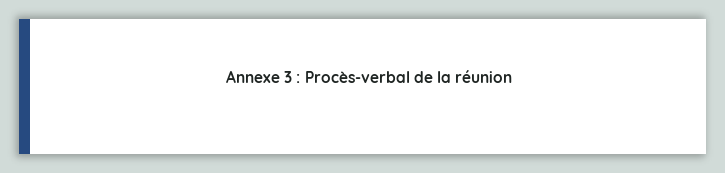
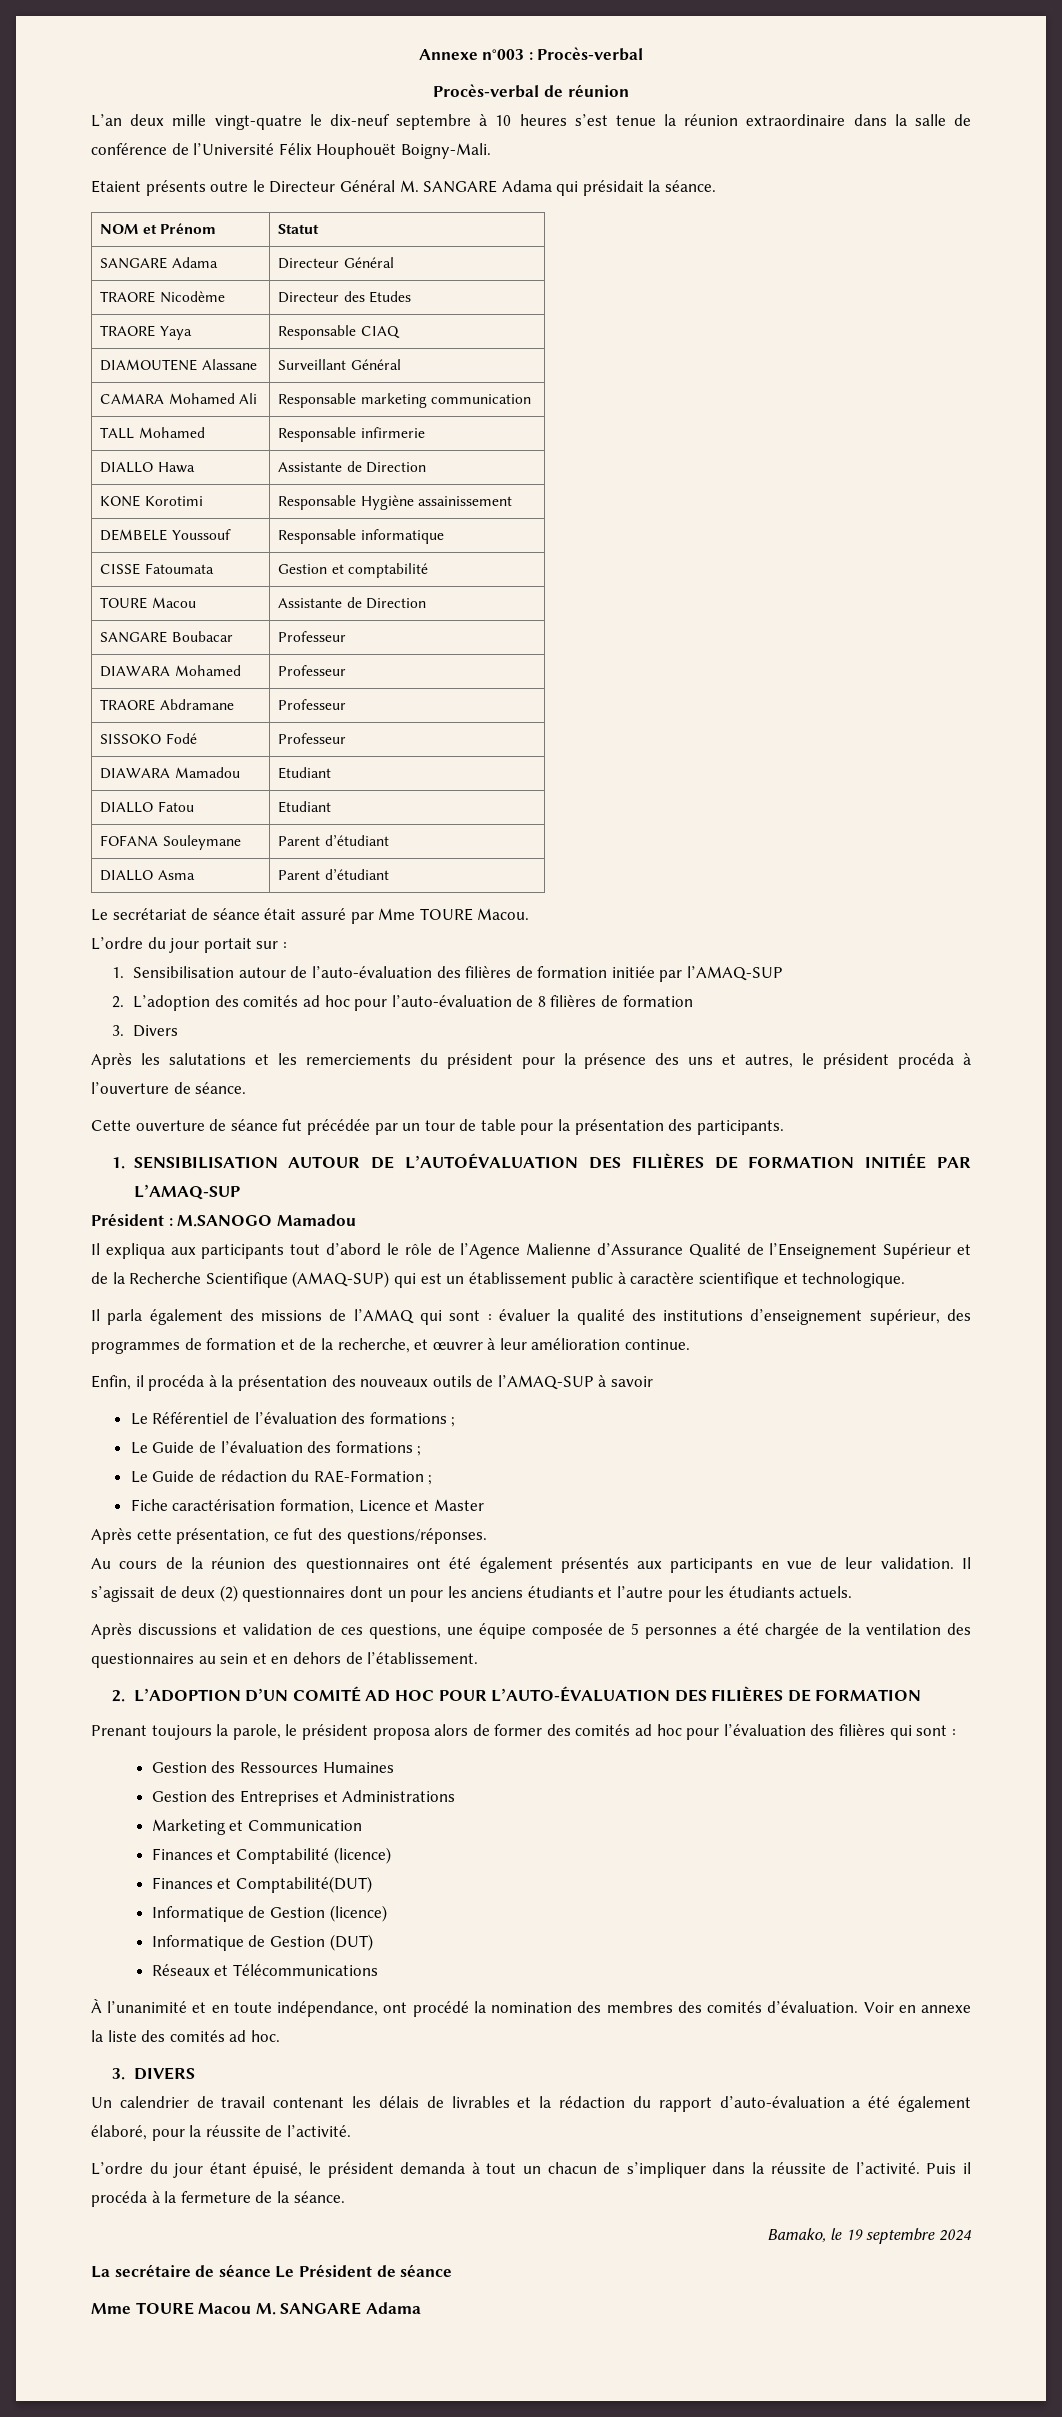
[284,71,293,83] 3 -> [482,49,525,60] n°003
[413,70,513,83] de la réunion -> [433,84,629,98] [91,114,971,130] [91,143,491,159] [91,180,717,196] [100,223,216,234] [278,224,320,234] [100,257,218,269] [278,257,394,269] [100,291,225,303] [278,291,411,303] [100,325,192,340] [278,325,400,340] [100,359,257,371] [278,359,401,370] [100,393,257,404] [278,393,531,408] [100,427,205,439] [278,427,425,442] [100,462,195,473] [278,461,426,473] [100,495,203,507] [278,495,512,510] [100,529,231,541] [278,529,444,544] [100,563,214,575] [278,563,428,578] [100,597,196,609] [278,597,426,609] [100,631,233,643] [278,631,347,642] [100,665,241,677] [278,665,347,676] [100,699,234,711] [278,699,347,710] [100,733,197,744] [278,733,347,744] [100,767,240,779] [278,767,332,779] [100,801,194,813] [278,801,332,813] [100,835,241,850] [278,835,389,846] [100,870,195,881] [278,869,389,880] [91,908,530,924] [91,937,287,953] [112,966,784,982] [112,995,693,1011] [112,1025,179,1037] [91,1053,972,1069] [91,1082,247,1094] [91,1119,784,1135] [112,1153,971,1169] [133,1184,240,1200] [91,1213,356,1227] [91,1243,971,1259] [91,1271,906,1288] [91,1309,971,1325] [91,1338,691,1354] [91,1375,654,1391] [130,1412,456,1427] [130,1441,422,1456] [130,1470,433,1485] [130,1499,484,1514] [91,1528,487,1544] [91,1557,972,1573] [91,1585,853,1602] [91,1623,971,1639] [91,1652,479,1668] [112,1686,922,1702] [91,1724,956,1740] [151,1761,394,1773] [151,1790,456,1806] [151,1819,363,1835] [151,1847,391,1864] [151,1876,373,1893] [151,1905,387,1922] [151,1934,373,1951] [151,1964,379,1976] [91,1998,972,2017] [91,2030,280,2042] [112,2067,195,2080] [91,2096,972,2112] [91,2125,351,2141] [91,2162,972,2178] [91,2191,345,2207] [766,2228,972,2244] [91,2264,453,2278] [91,2302,421,2315] // Procès-verbal de réunion // L’an deux mille vingt-quatre le dix-neuf septembre à 10 heures s’est tenue la réunion extraordinaire dans la salle de conférence de l’Université Félix Houphouët Boigny-Mali. // Etaient présents outre le Directeur Général M. SANGARE Adama qui présidait la séance. // NOM et Prénom | Statut // SANGARE Adama | Directeur Général // TRAORE Nicodème | Directeur des Etudes // TRAORE Yaya | Responsable CIAQ // DIAMOUTENE Alassane | Surveillant Général // CAMARA Mohamed Ali | Responsable marketing communication // TALL Mohamed | Responsable infirmerie // DIALLO Hawa | Assistante de Direction // KONE Korotimi | Responsable Hygiène assainissement // DEMBELE Youssouf | Responsable informatique // CISSE Fatoumata | Gestion et comptabilité // TOURE Macou | Assistante de Direction // SANGARE Boubacar | Professeur // DIAWARA Mohamed | Professeur // TRAORE Abdramane | Professeur // SISSOKO Fodé | Professeur // DIAWARA Mamadou | Etudiant // DIALLO Fatou | Etudiant // FOFANA Souleymane | Parent d’étudiant // DIALLO Asma | Parent d’étudiant // Le secrétariat de séance était assuré par Mme TOURE Macou. // L’ordre du jour portait sur : // 1. Sensibilisation autour de l’auto-évaluation des filières de formation initiée par l’AMAQ-SUP // 2. L’adoption des comités ad hoc pour l’auto-évaluation de 8 filières de formation // 3. Divers // Après les salutations et les remerciements du président pour la présence des uns et autres, le président procéda à l’ouverture de séance. // Cette ouverture de séance fut précédée par un tour de table pour la présentation des participants. // 1. SENSIBILISATION AUTOUR DE L’AUTOÉVALUATION DES FILIÈRES DE FORMATION INITIÉE PAR L’AMAQ-SUP // Président : M.SANOGO Mamadou // Il expliqua aux participants tout d’abord le rôle de l’Agence Malienne d’Assurance Qualité de l’Enseignement Supérieur et de la Recherche Scientifique (AMAQ-SUP) qui est un établissement public à caractère scientifique et technologique. // Il parla également des missions de l’AMAQ qui sont : évaluer la qualité des institutions d’enseignement supérieur, des programmes de formation et de la recherche, et œuvrer à leur amélioration continue. // Enfin, il procéda à la présentation des nouveaux outils de l’AMAQ-SUP à savoir // Le Référentiel de l’évaluation des formations ; // Le Guide de l’évaluation des formations ; // Le Guide de rédaction du RAE-Formation ; // Fiche caractérisation formation, Licence et Master // Après cette présentation, ce fut des questions/réponses. // Au cours de la réunion des questionnaires ont été également présentés aux participants en vue de leur validation. Il s’agissait de deux (2) questionnaires dont un pour les anciens étudiants et l’autre pour les étudiants actuels. // Après discussions et validation de ces questions, une équipe composée de 5 personnes a été chargée de la ventilation des questionnaires au sein et en dehors de l’établissement. // 2. L’ADOPTION D’UN COMITÉ AD HOC POUR L’AUTO-ÉVALUATION DES FILIÈRES DE FORMATION // Prenant toujours la parole, le président proposa alors de former des comités ad hoc pour l’évaluation des filières qui sont : // Gestion des Ressources Humaines // Gestion des Entreprises et Administrations // Marketing et Communication // Finances et Comptabilité (licence) // Finances et Comptabilité(DUT) // Informatique de Gestion (licence) // Informatique de Gestion (DUT) // Réseaux et Télécommunications // À l’unanimité et en toute indépendance, ont procédé la nomination des membres des comités d’évaluation. Voir en annexe la liste des comités ad hoc. // 3. DIVERS // Un calendrier de travail contenant les délais de livrables et la rédaction du rapport d’auto-évaluation a été également élaboré, pour la réussite de l’activité. // L’ordre du jour étant épuisé, le président demanda à tout un chacun de s’impliquer dans la réussite de l’activité. Puis il procéda à la fermeture de la séance. // Bamako, le 19 septembre 2024 // La secrétaire de séance Le Président de séance // Mme TOURE Macou M. SANGARE Adama

